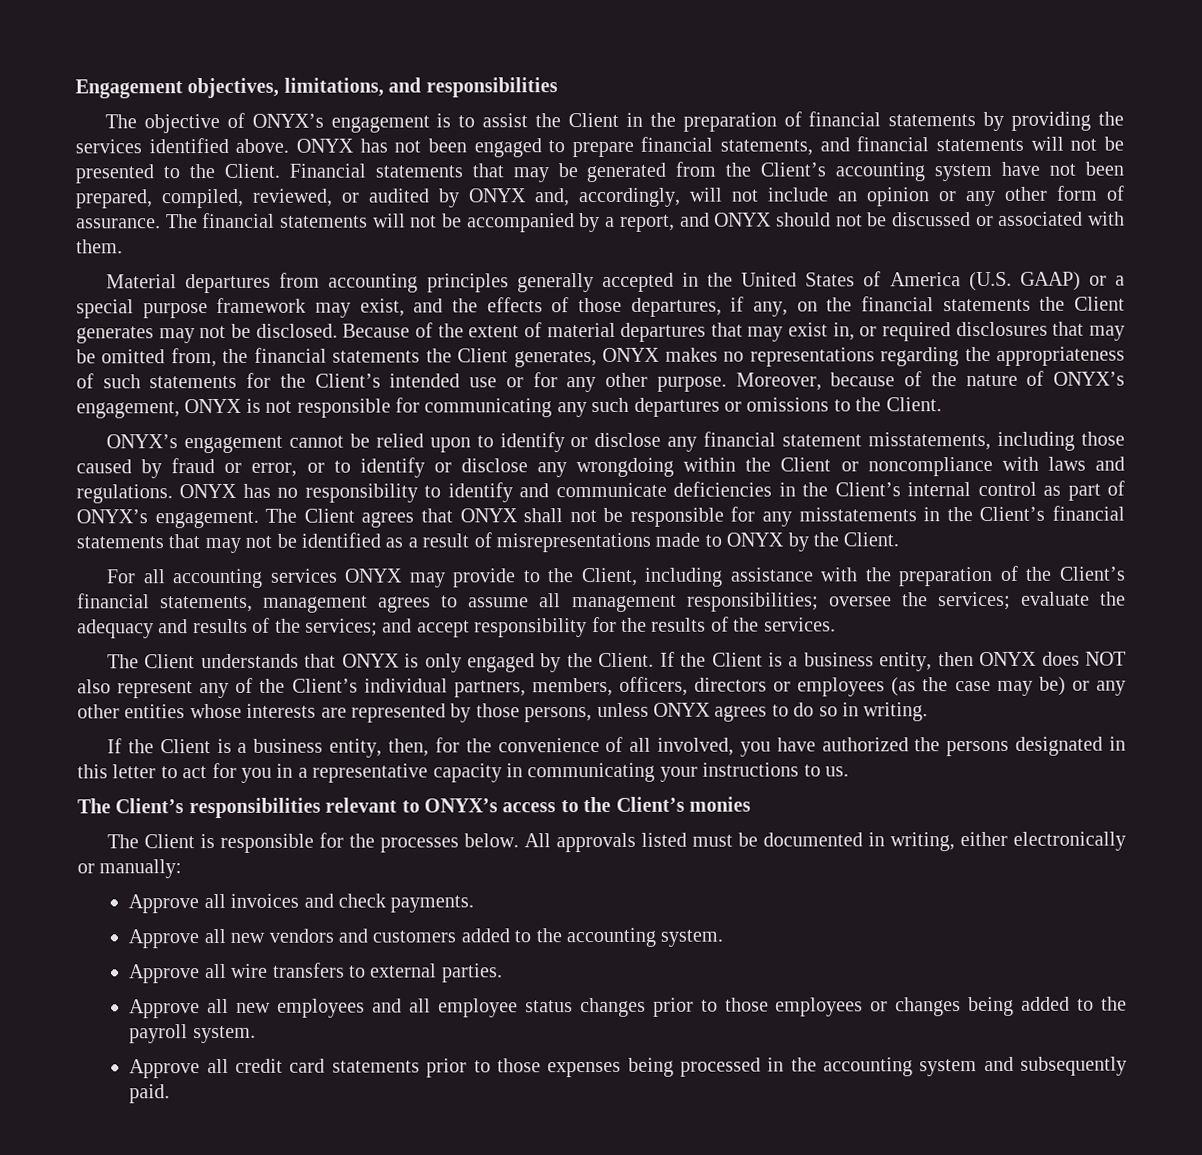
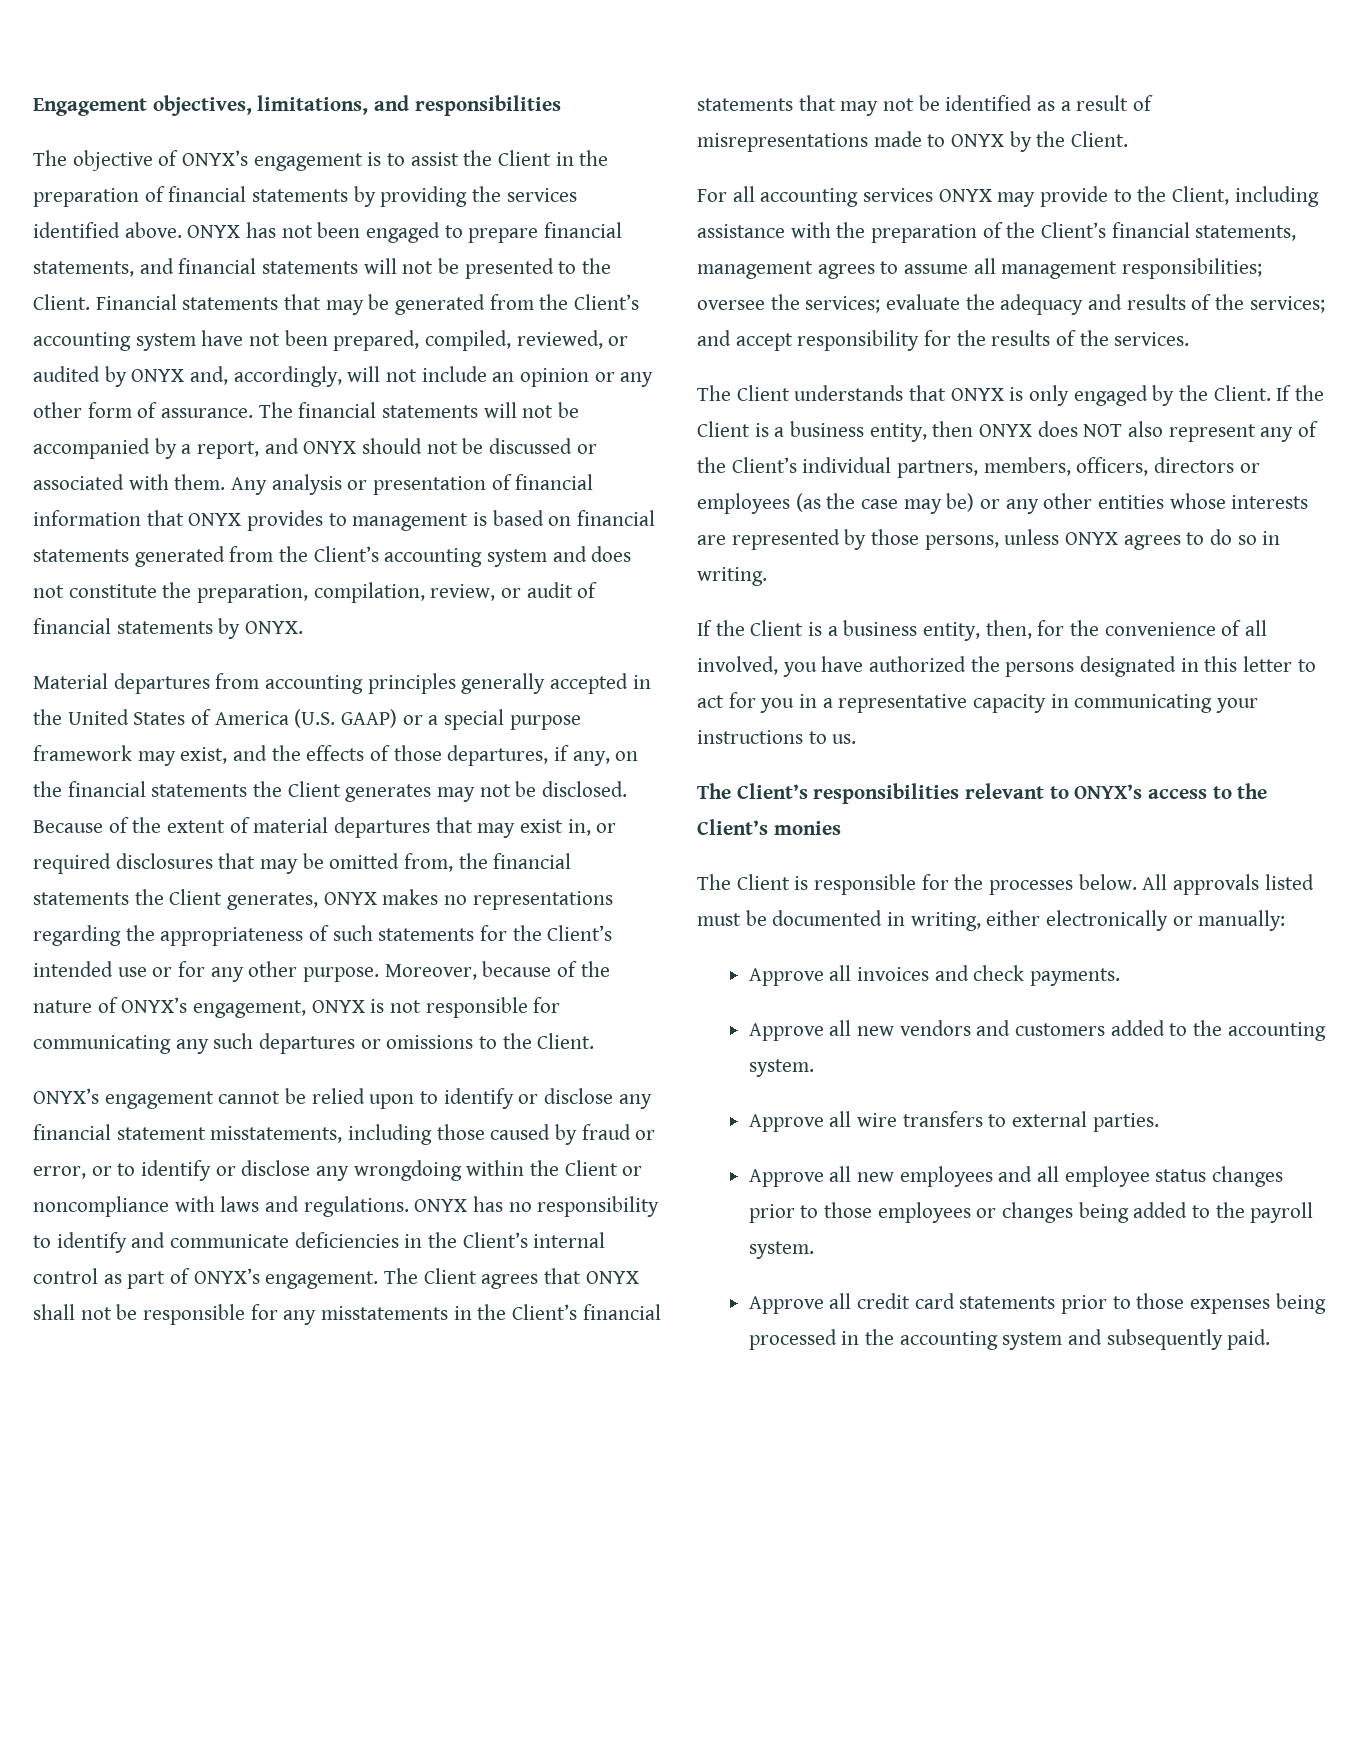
(123, 246) none -> [231,474,594,495] [33,510,656,531] [33,546,632,567] [33,582,598,603] [33,618,304,639] Any analysis or presentation of financial information that ONYX provides to management is based on financial statements generated from the Client’s accounting system and does not constitute the preparation, compilation, review, or audit of financial statements by ONYX.

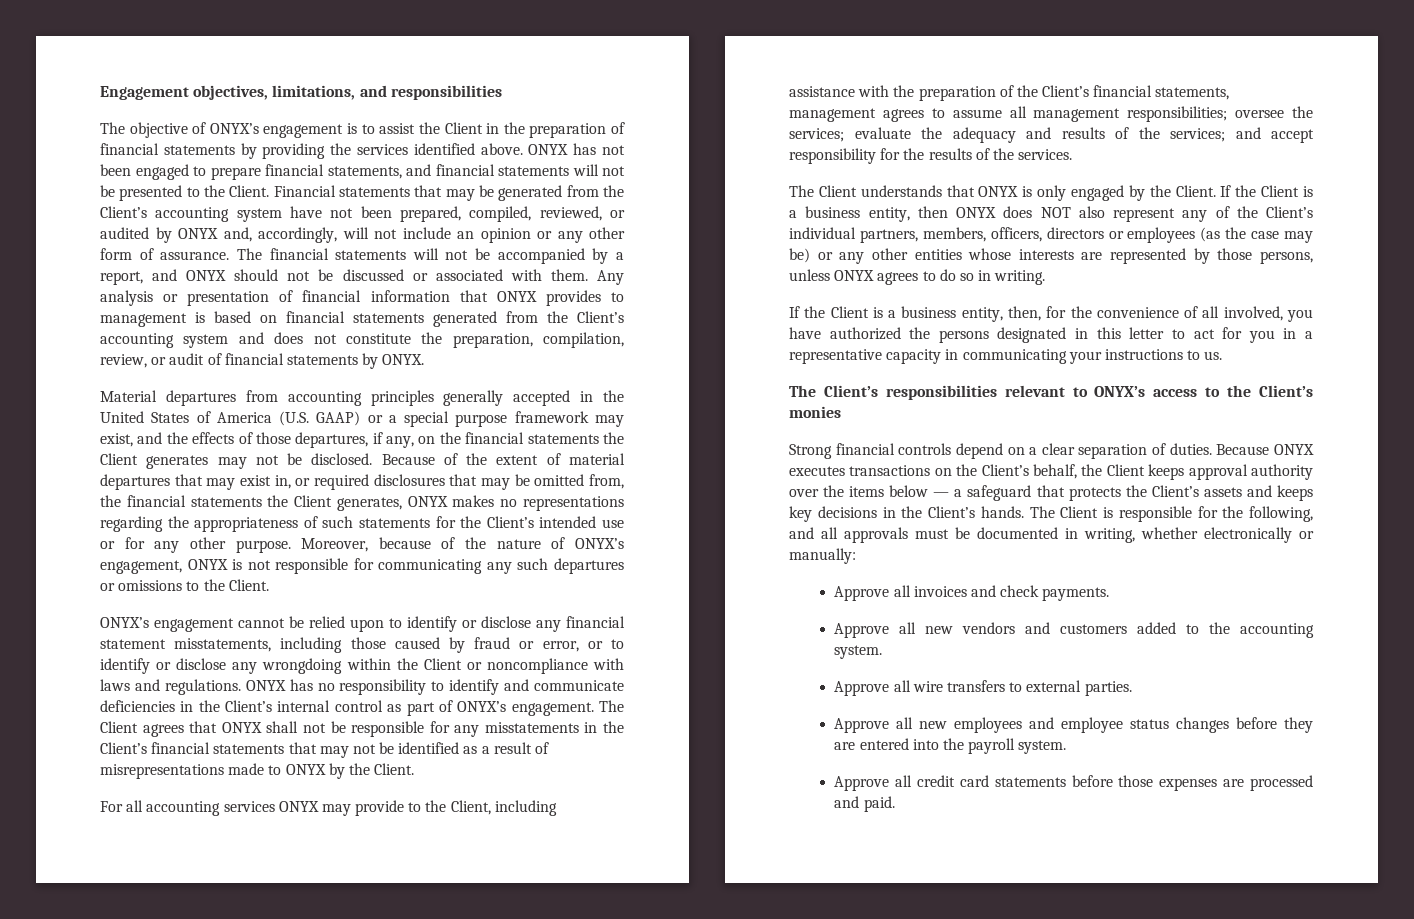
(841, 828) none -> [789,443,1314,459] [789,464,1313,480] [789,485,1313,501] [789,506,1024,522] Strong financial controls depend on a clear separation of duties. Because ONYX executes transactions on the Client’s behalf, the Client keeps approval authority over the items below — a safeguard that protects the Client’s assets and keeps key decisions in the Client’s hands.
[989,874,1314,895] processes below. All approvals listed -> [1249,506,1313,522] [789,527,908,543] following, and all approvals
[986,910,1041,926] either -> [1141,527,1198,539] whether
[1036,1166,1059,1182] all -> (1055, 723) none
[748,1202,1210,1223] prior to those employees or changes being added to -> [1236,717,1313,733] [834,738,939,750] before they are entered into
[1060,1293,1326,1314] [748,1329,1223,1350] prior to those expenses being processed in the accounting system and subsequently -> [1071,775,1313,791] [834,796,860,808] before those expenses are processed and

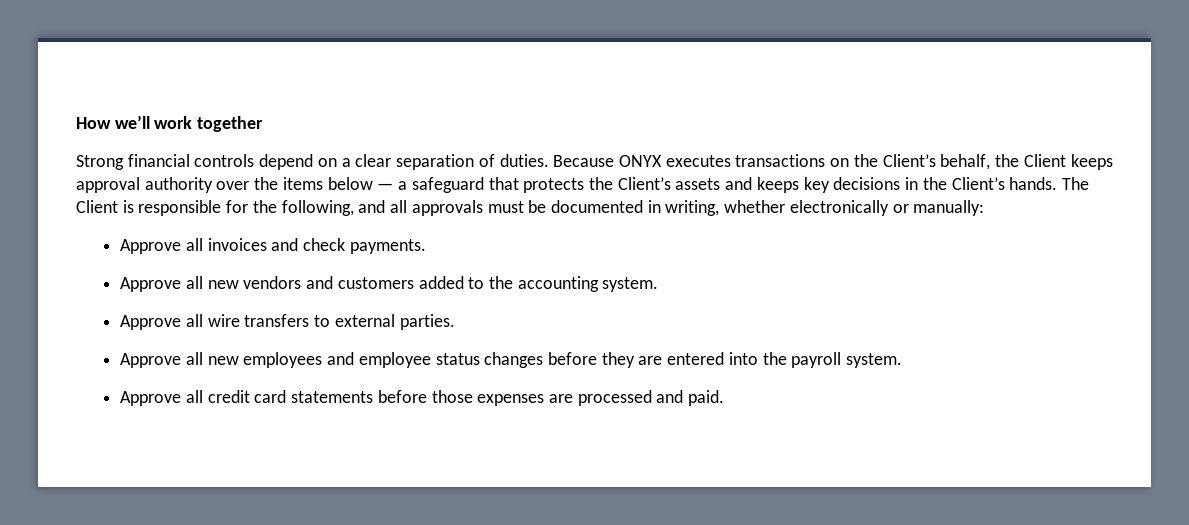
[100,85,502,100] [100,122,626,138] [100,143,626,159] [100,164,625,180] [100,185,624,201] [100,206,625,222] [100,227,625,243] [100,248,624,264] [100,269,624,285] [100,290,624,306] [100,311,624,327] [100,332,624,348] [100,353,425,369] [100,390,624,406] [100,411,624,427] [100,432,624,448] [100,453,625,469] [100,474,625,490] [100,495,624,511] [100,516,625,532] [100,537,624,553] [100,558,624,574] [100,579,269,591] [100,616,625,632] [100,637,624,653] [100,658,625,674] [100,679,624,695] [100,700,624,716] [100,721,624,737] [100,742,550,758] [100,763,415,779] [100,800,557,816] [789,85,1230,101] [789,106,1313,122] [789,127,1314,143] [789,148,1073,164] [789,185,1313,201] [789,206,1313,222] [789,227,1313,243] [789,248,1313,264] [789,269,1046,285] [789,306,1313,322] [789,327,1314,343] [789,349,1223,364] [789,385,1313,400] [789,406,841,418] Engagement objectives, limitations, and responsibilities // The objective of ONYX’s engagement is to assist the Client in the preparation of financial statements by providing the services identified above. ONYX has not been engaged to prepare financial statements, and financial statements will not be presented to the Client. Financial statements that may be generated from the Client’s accounting system have not been prepared, compiled, reviewed, or audited by ONYX and, accordingly, will not include an opinion or any other form of assurance. The financial statements will not be accompanied by a report, and ONYX should not be discussed or associated with them. Any analysis or presentation of financial information that ONYX provides to management is based on financial statements generated from the Client’s accounting system and does not constitute the preparation, compilation, review, or audit of financial statements by ONYX. // Material departures from accounting principles generally accepted in the United States of America (U.S. GAAP) or a special purpose framework may exist, and the effects of those departures, if any, on the financial statements the Client generates may not be disclosed. Because of the extent of material departures that may exist in, or required disclosures that may be omitted from, the financial statements the Client generates, ONYX makes no representations regarding the appropriateness of such statements for the Client’s intended use or for any other purpose. Moreover, because of the nature of ONYX’s engagement, ONYX is not responsible for communicating any such departures or omissions to the Client. // ONYX’s engagement cannot be relied upon to identify or disclose any financial statement misstatements, including those caused by fraud or error, or to identify or disclose any wrongdoing within the Client or noncompliance with laws and regulations. ONYX has no responsibility to identify and communicate deficiencies in the Client’s internal control as part of ONYX’s engagement. The Client agrees that ONYX shall not be responsible for any misstatements in the Client’s financial statements that may not be identified as a result of misrepresentations made to ONYX by the Client. // For all accounting services ONYX may provide to the Client, including assistance with the preparation of the Client’s financial statements, management agrees to assume all management responsibilities; oversee the services; evaluate the adequacy and results of the services; and accept responsibility for the results of the services. // The Client understands that ONYX is only engaged by the Client. If the Client is a business entity, then ONYX does NOT also represent any of the Client’s individual partners, members, officers, directors or employees (as the case may be) or any other entities whose interests are represented by those persons, unless ONYX agrees to do so in writing. // If the Client is a business entity, then, for the convenience of all involved, you have authorized the persons designated in this letter to act for you in a representative capacity in communicating your instructions to us. // The Client’s responsibilities relevant to ONYX’s access to the Client’s monies -> [76,115,264,132] How we’ll work together

